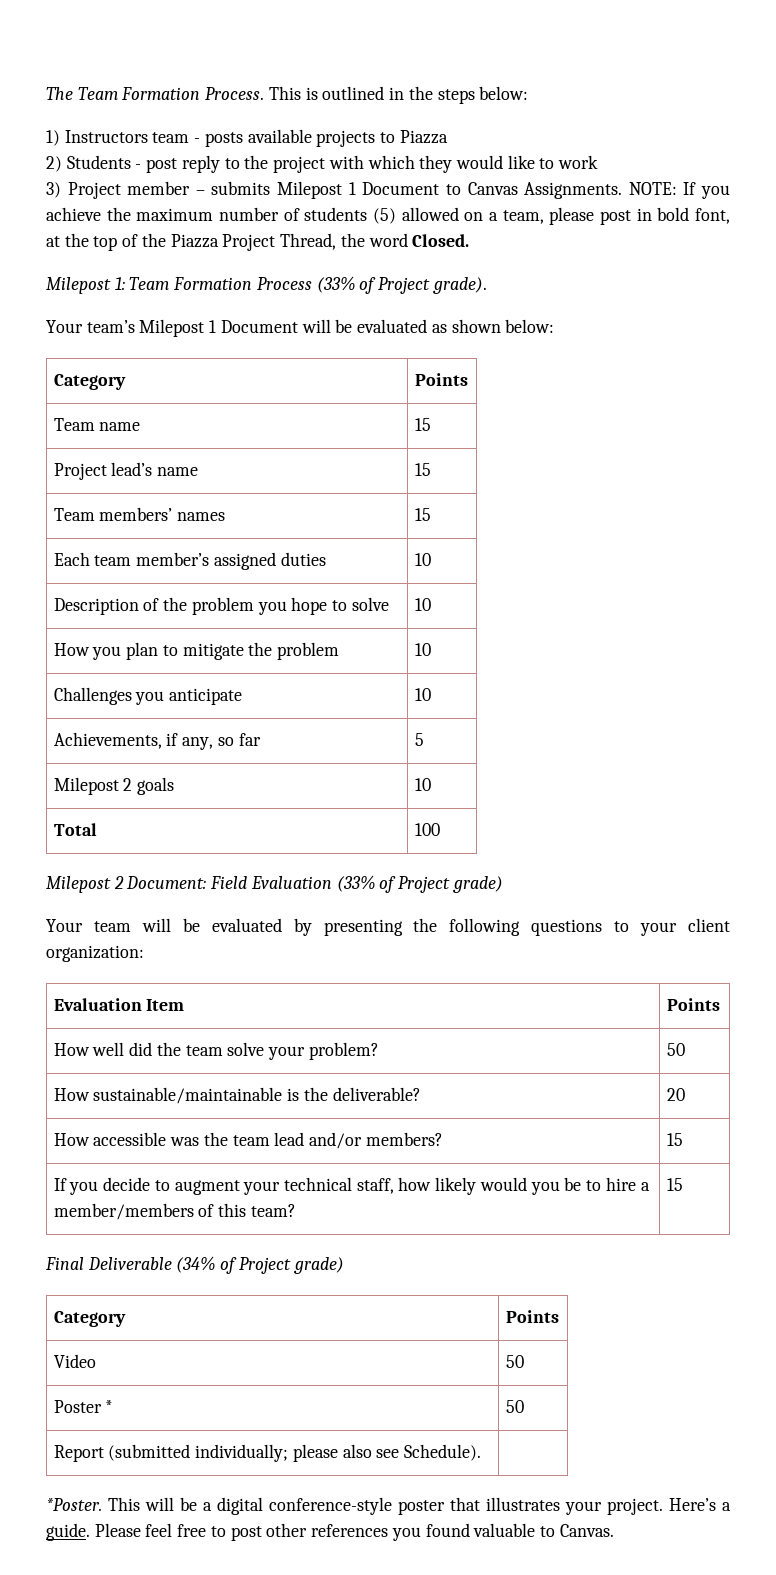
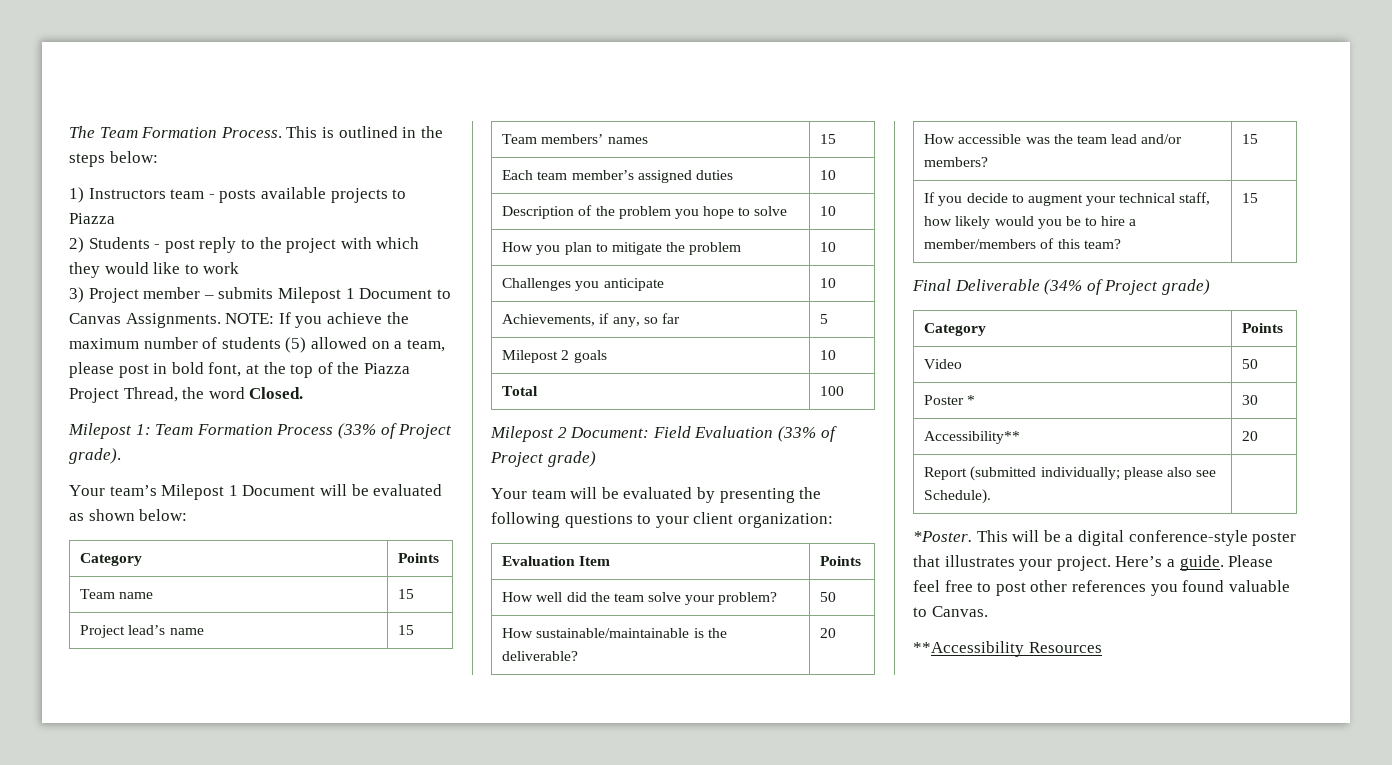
[505,1400,524,1413] 50 -> [1242,395,1259,405] [924,431,1021,444] [1242,431,1259,441] 30 // Accessibility** | 20
(614, 1530) none -> [913,641,1102,657] // **Accessibility Resources

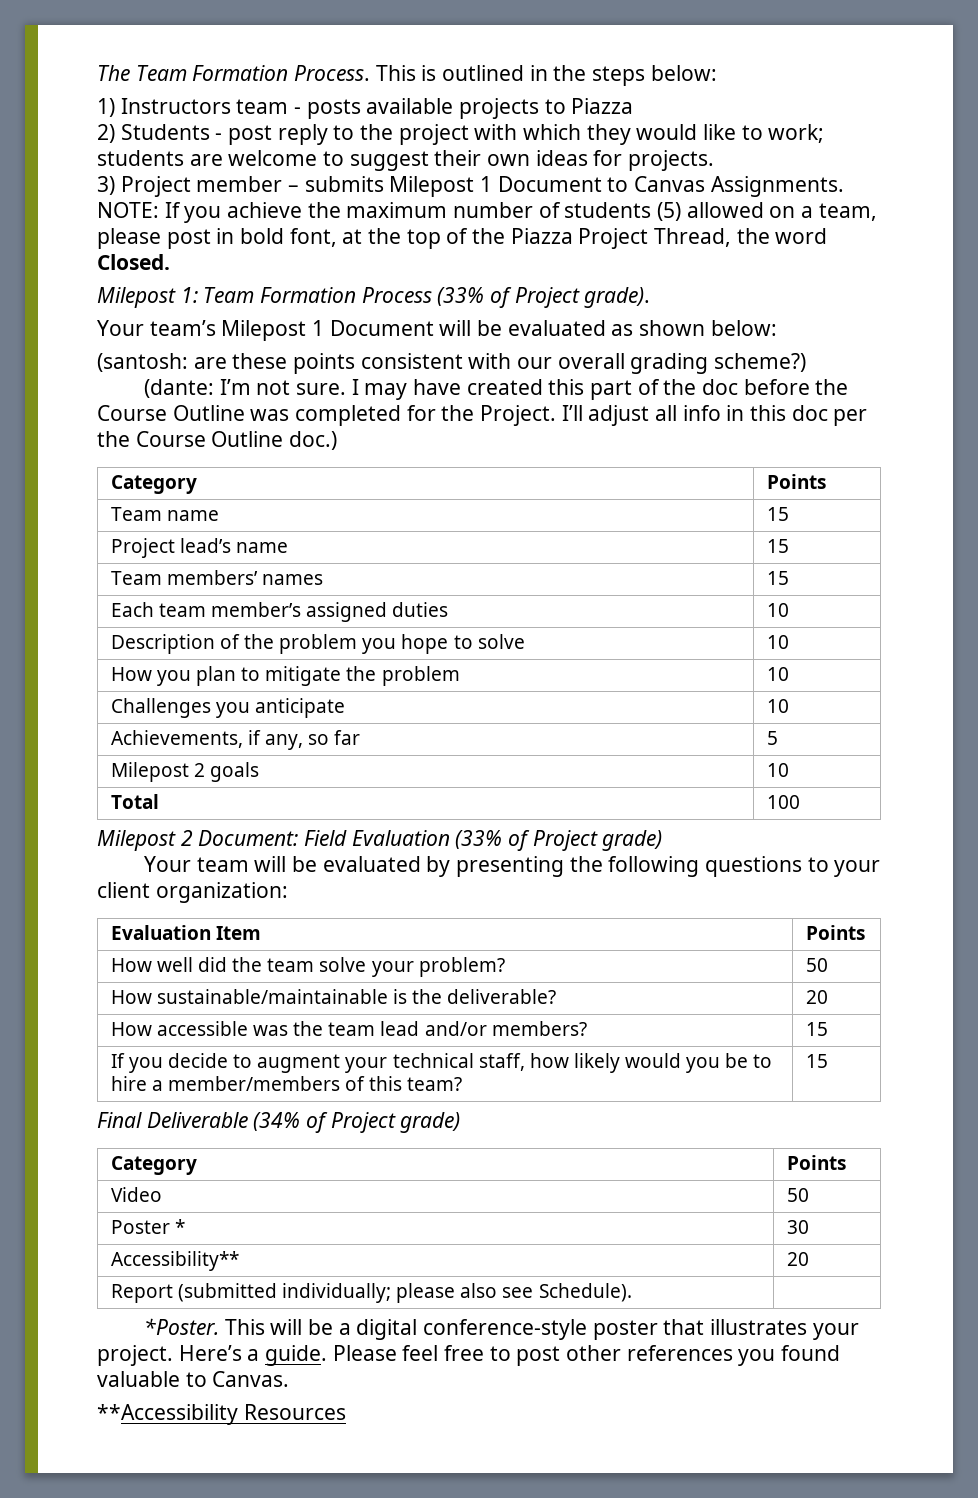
[203,262,240,274] work -> [768,124,825,143] [97,150,715,171] work; students are welcome to suggest their own ideas for projects.
(188, 515) none -> [97,353,807,374] [144,379,849,400] [97,405,868,426] [97,431,338,450] // (santosh: are these points consistent with our overall grading scheme?) // (dante: I’m not sure. I may have created this part of the doc before the Course Outline was completed for the Project. I’ll adjust all info in this doc per the Course Outline doc.)

